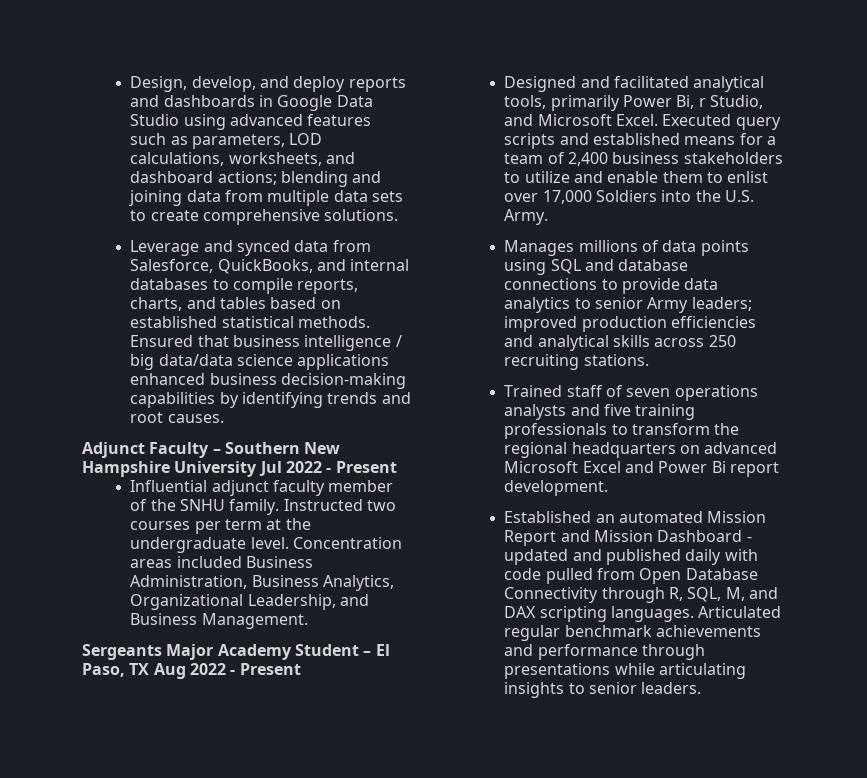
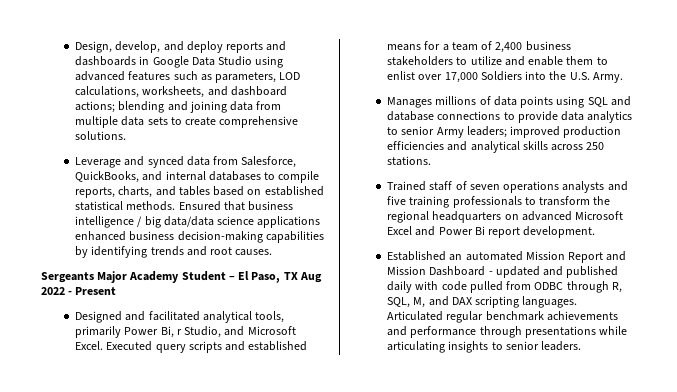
[82,442,341,458] [82,461,397,477] [130,480,394,496] [130,499,396,515] [130,518,311,534] [130,537,402,553] [130,556,313,568] [130,575,394,591] [130,594,369,610] [130,613,308,629] // Adjunct Faculty – Southern New Hampshire University Jul 2022 - Present // Influential adjunct faculty member of the SNHU family. Instructed two courses per term at the undergraduate level. Concentration areas included Business Administration, Business Analytics, Organizational Leadership, and Business Management. -> (273, 252) none
[504,354,580,370] recruiting -> (605, 146) none
[639,568,758,584] [504,587,599,603] Open Database Connectivity -> [534,282,564,290] ODBC

